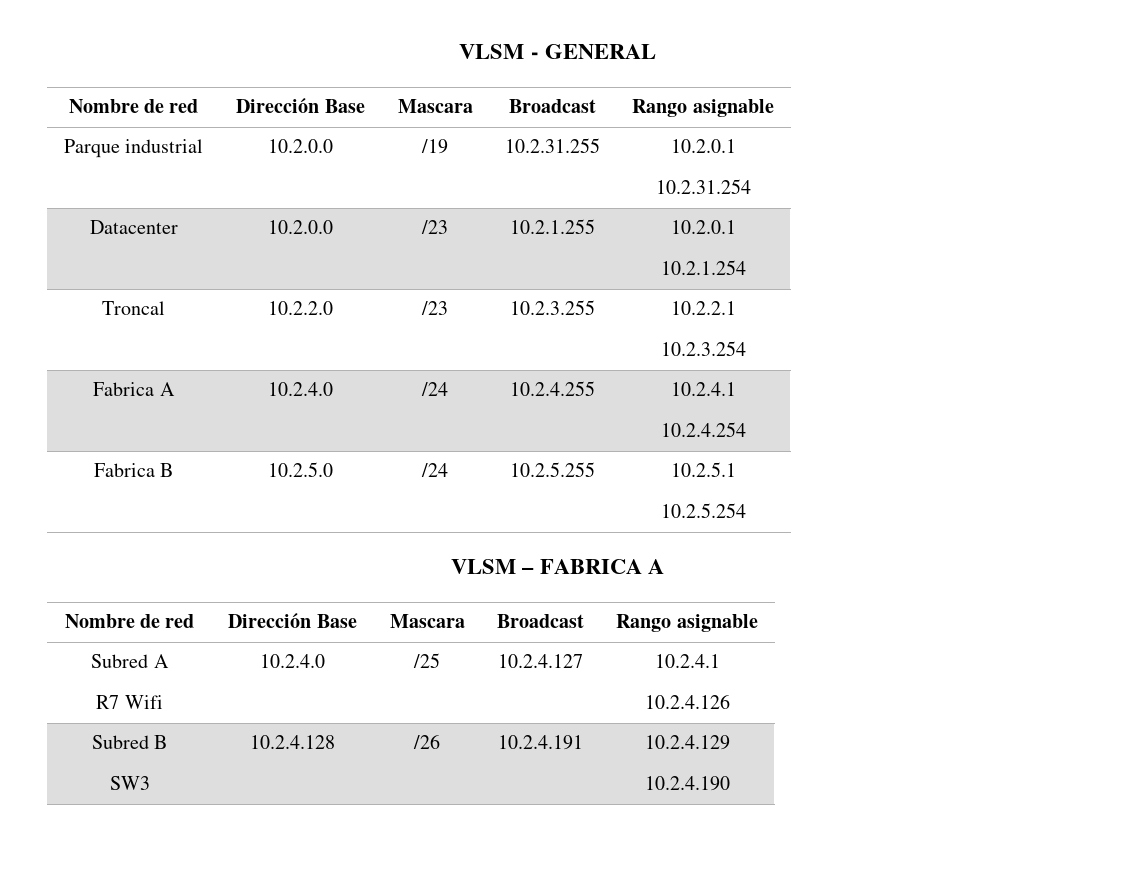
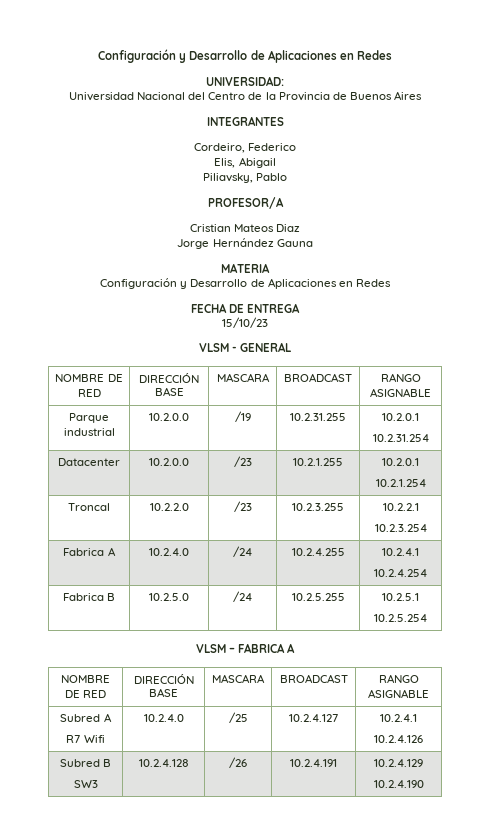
[459,44,656,59] [68,99,199,113] [236,98,365,113] [397,99,473,113] [508,99,596,113] [632,99,774,117] VLSM - GENERAL // Nombre de red | Dirección Base | Mascara | Broadcast | Rango asignable -> [98,49,392,63] [206,76,284,86] [69,91,422,101] [206,116,284,126] [193,143,297,153] [214,157,276,168] [202,173,288,183] [207,197,284,209] [189,224,301,232] [177,238,313,249] [221,263,270,273] [100,278,391,289] [190,303,301,313] [222,317,268,328] [198,342,292,352] [55,374,123,382] [77,389,101,397] [139,372,199,383] [154,387,184,396] [216,373,270,382] [284,373,352,382] [380,373,421,382] [370,388,431,397] Configuración y Desarrollo de Aplicaciones en Redes // UNIVERSIDAD: // Universidad Nacional del Centro de la Provincia de Buenos Aires // INTEGRANTES // Cordeiro, Federico // Elis, Abigail // Piliavsky, Pablo // PROFESOR/A // Cristian Mateos Diaz // Jorge Hernández Gauna // MATERIA // Configuración y Desarrollo de Aplicaciones en Redes // FECHA DE ENTREGA // 15/10/23 // VLSM - GENERAL // NOMBRE DE RED | DIRECCIÓN BASE | MASCARA | BROADCAST | RANGO ASIGNABLE
[64,614,195,628] [228,613,357,628] [389,614,465,628] [496,614,584,628] [616,614,758,632] Nombre de red | Dirección Base | Mascara | Broadcast | Rango asignable -> [61,675,110,683] [64,690,107,698] [133,673,194,684] [149,688,178,697] [212,674,265,683] [279,674,348,683] [378,674,419,683] [368,689,429,698] NOMBRE DE RED | DIRECCIÓN BASE | MASCARA | BROADCAST | RANGO ASIGNABLE

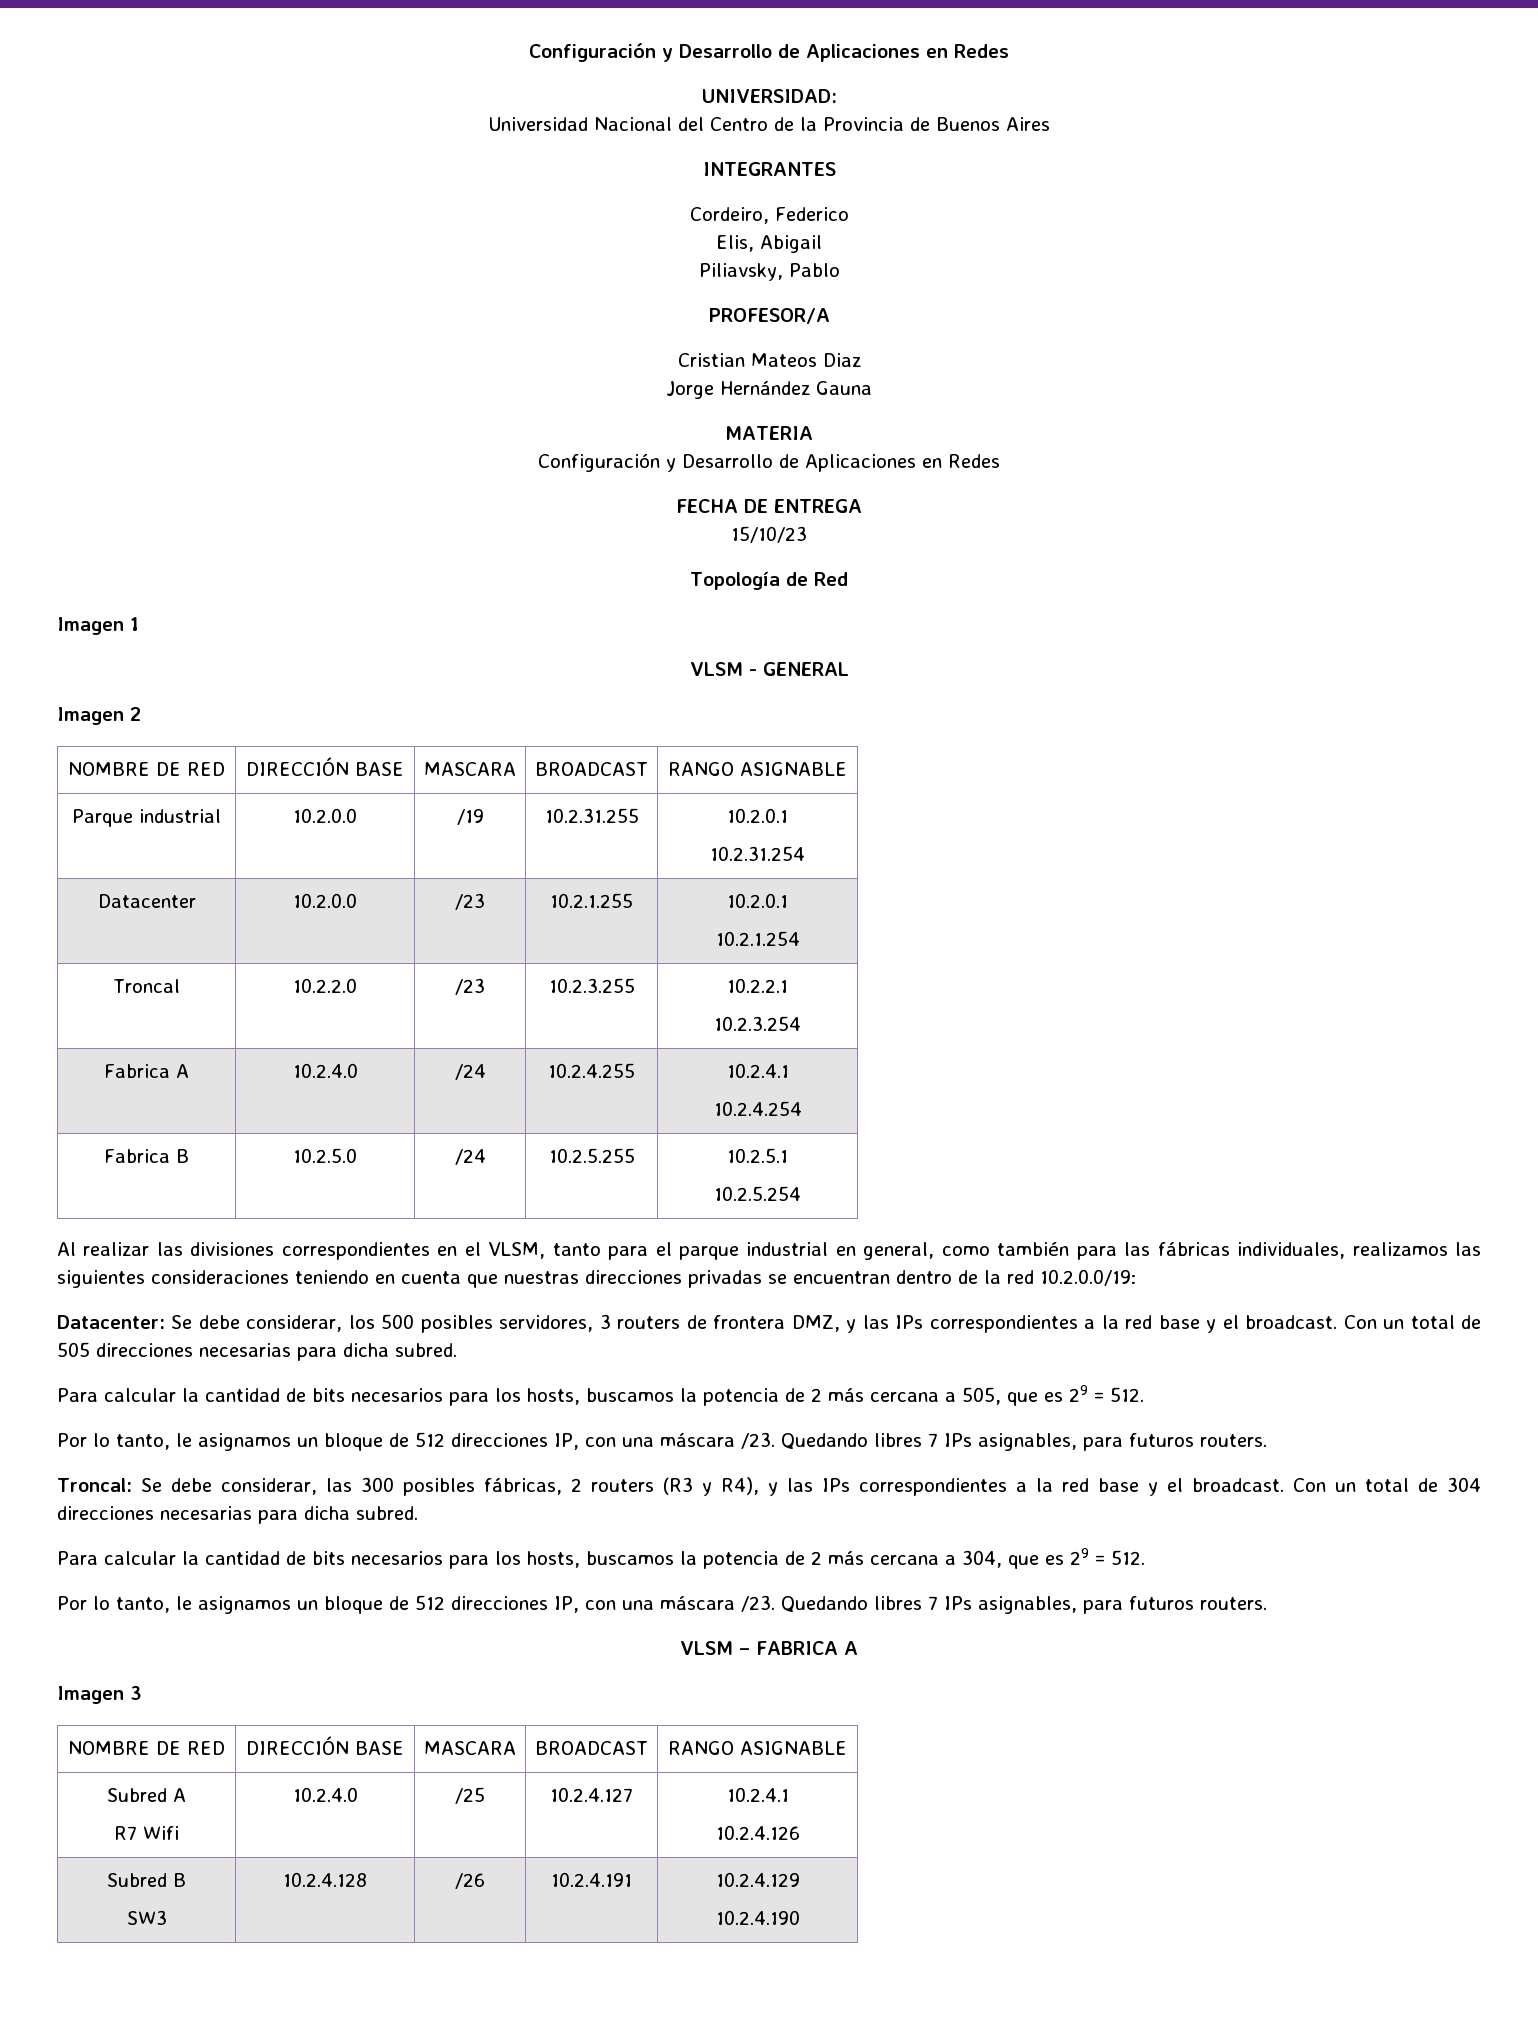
(268, 322) none -> [690,571,848,590] [57,617,139,635] // Topología de Red // Imagen 1
(292, 347) none -> [57,707,141,725] // Imagen 2
(427, 618) none -> [57,1242,1482,1260] [57,1269,1136,1288] [57,1314,1482,1333] [57,1342,457,1361] [57,1385,1144,1406] [57,1432,1267,1451] [57,1477,1481,1496] [57,1506,418,1524] [57,1548,1145,1569] [57,1595,1267,1614] // Al realizar las divisiones correspondientes en el VLSM, tanto para el parque industrial en general, como también para las fábricas individuales, realizamos las siguientes consideraciones teniendo en cuenta que nuestras direcciones privadas se encuentran dentro de la red 10.2.0.0/19: // Datacenter: Se debe considerar, los 500 posibles servidores, 3 routers de frontera DMZ, y las IPs correspondientes a la red base y el broadcast. Con un total de 505 direcciones necesarias para dicha subred. // Para calcular la cantidad de bits necesarios para los hosts, buscamos la potencia de 2 más cercana a 505, que es 29 = 512. // Por lo tanto, le asignamos un bloque de 512 direcciones IP, con una máscara /23. Quedando libres 7 IPs asignables, para futuros routers. // Troncal: Se debe considerar, las 300 posibles fábricas, 2 routers (R3 y R4), y las IPs correspondientes a la red base y el broadcast. Con un total de 304 direcciones necesarias para dicha subred. // Para calcular la cantidad de bits necesarios para los hosts, buscamos la potencia de 2 más cercana a 304, que es 29 = 512. // Por lo tanto, le asignamos un bloque de 512 direcciones IP, con una máscara /23. Quedando libres 7 IPs asignables, para futuros routers.
(296, 648) none -> [57,1686,142,1704] // Imagen 3

